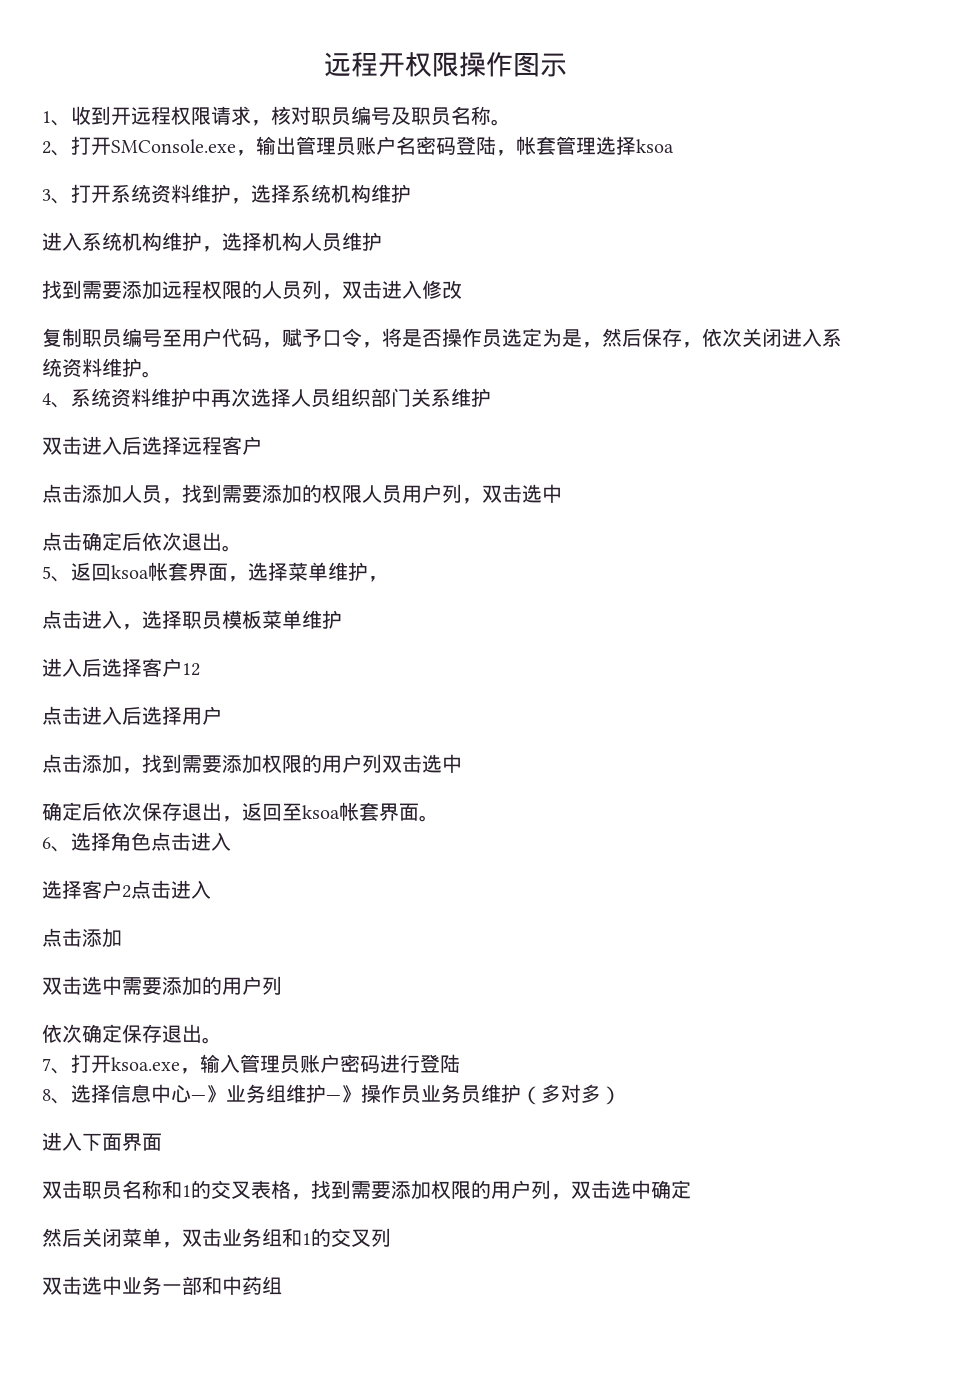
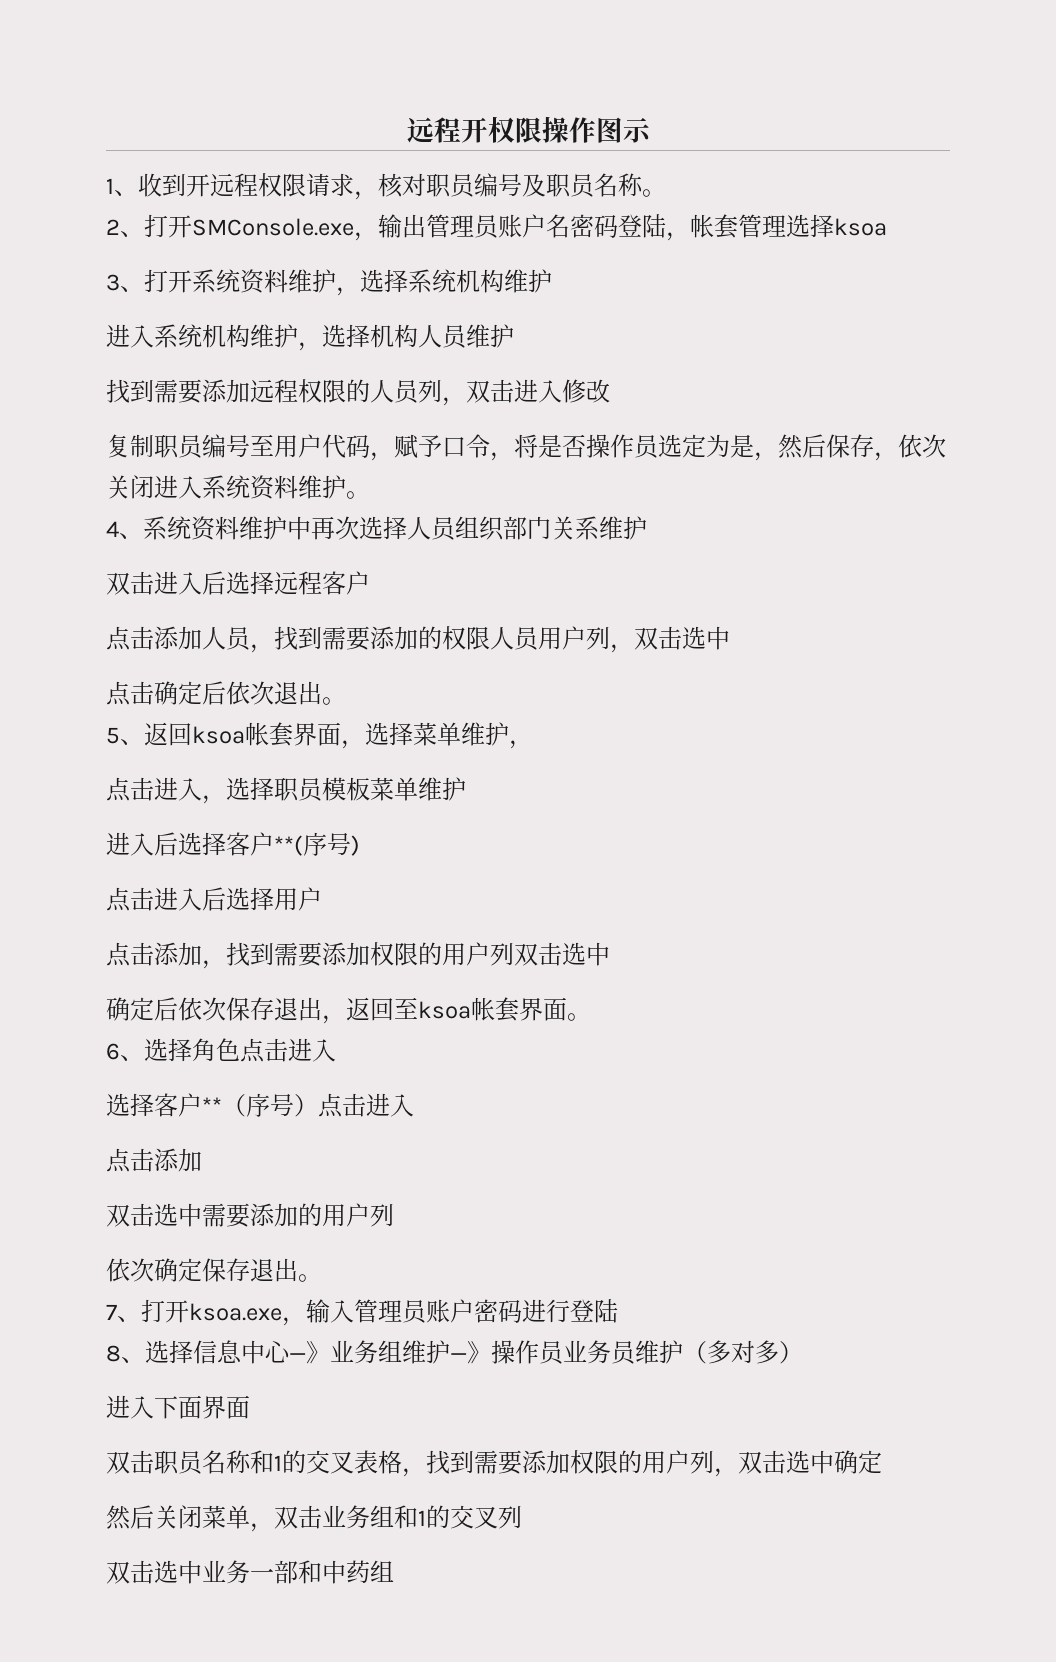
[182,663,200,676] 12 -> [274,832,360,856] **(序号)
[122,885,131,898] 2 -> [202,1093,318,1117] **（序号）

